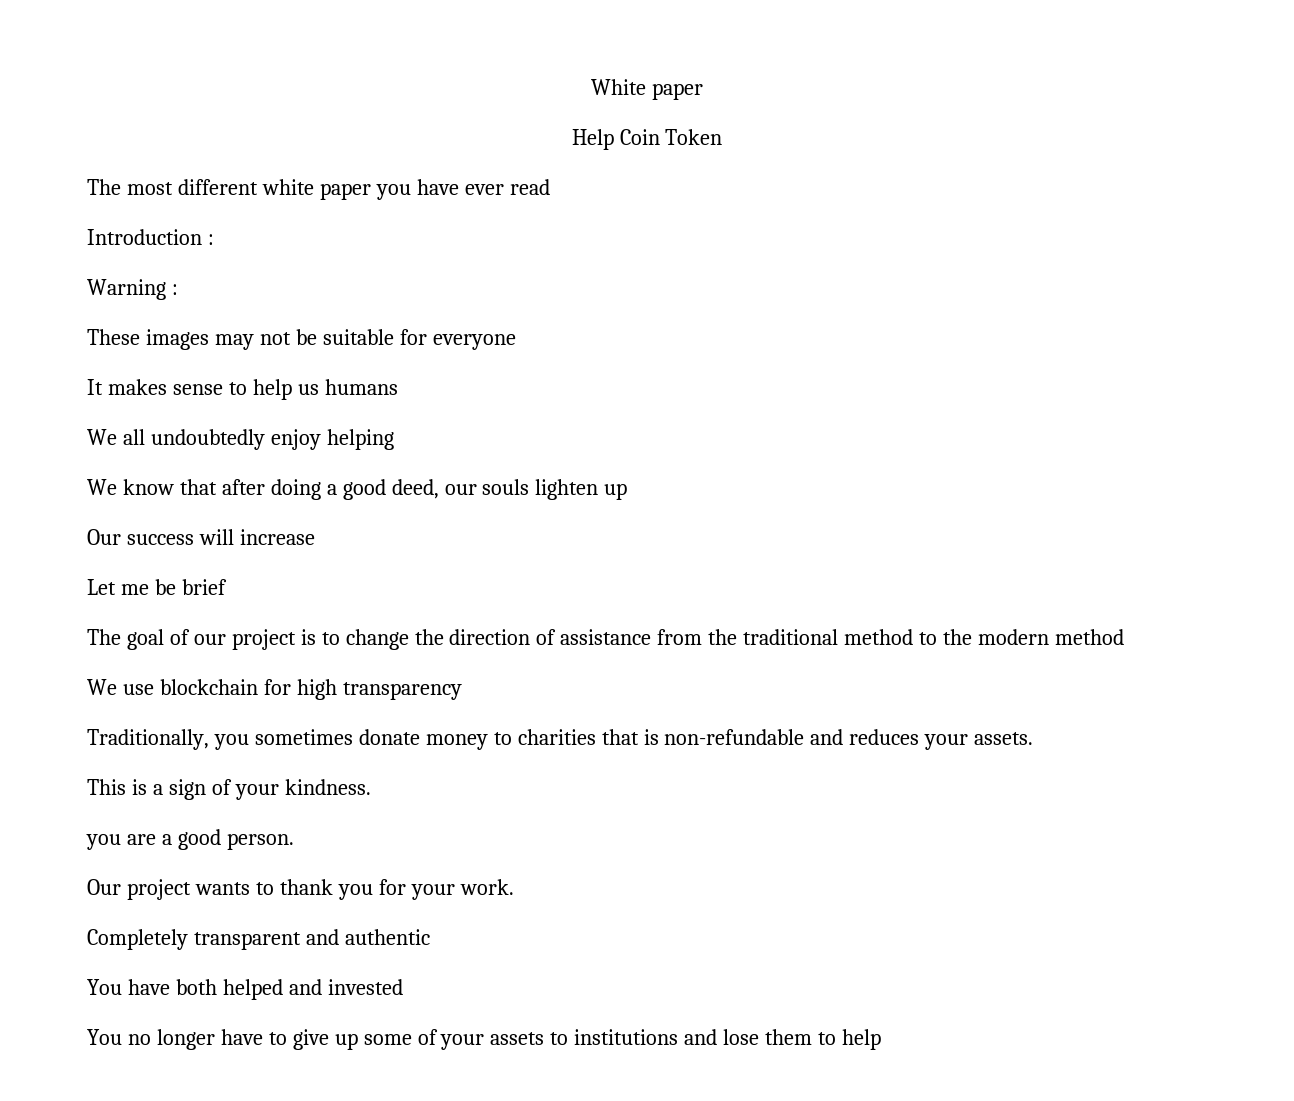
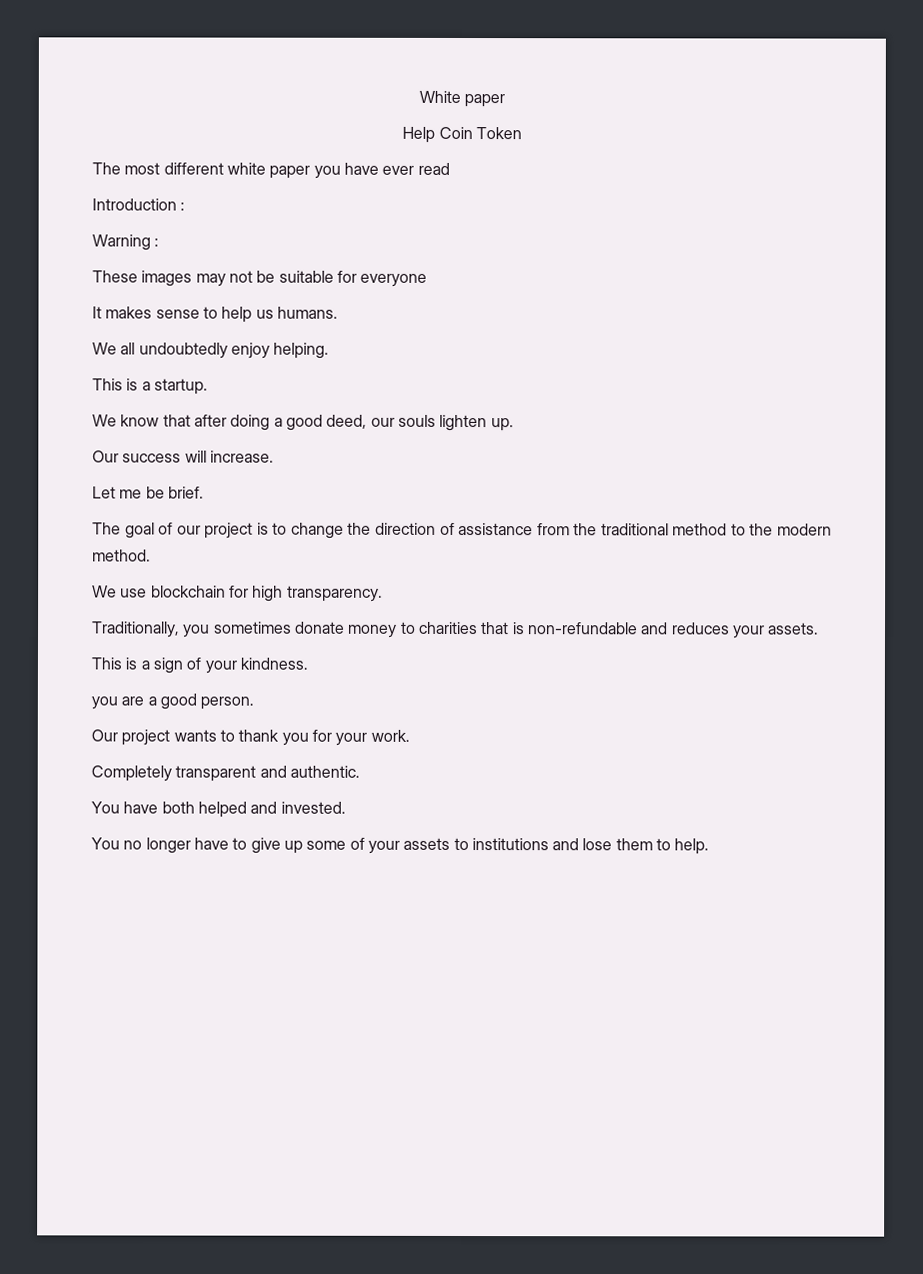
[324,379,398,395] humans -> [276,306,338,319] humans.
[326,429,394,450] helping -> [273,342,330,359] [92,378,208,395] helping. // This is a startup.
[604,483,628,500] up -> [490,418,514,432] up.
[239,529,315,545] increase -> [209,450,274,463] increase.
[181,579,227,595] brief -> [167,486,204,499] brief.
[1054,629,1124,645] method -> [92,549,151,562] method.
[342,682,462,700] transparency -> [286,585,383,602] transparency.
[344,929,430,945] authentic -> [289,765,360,778] authentic.
[327,979,403,995] invested -> [280,801,346,814] invested.
[841,1029,881,1050] help -> [674,838,710,855] help.

